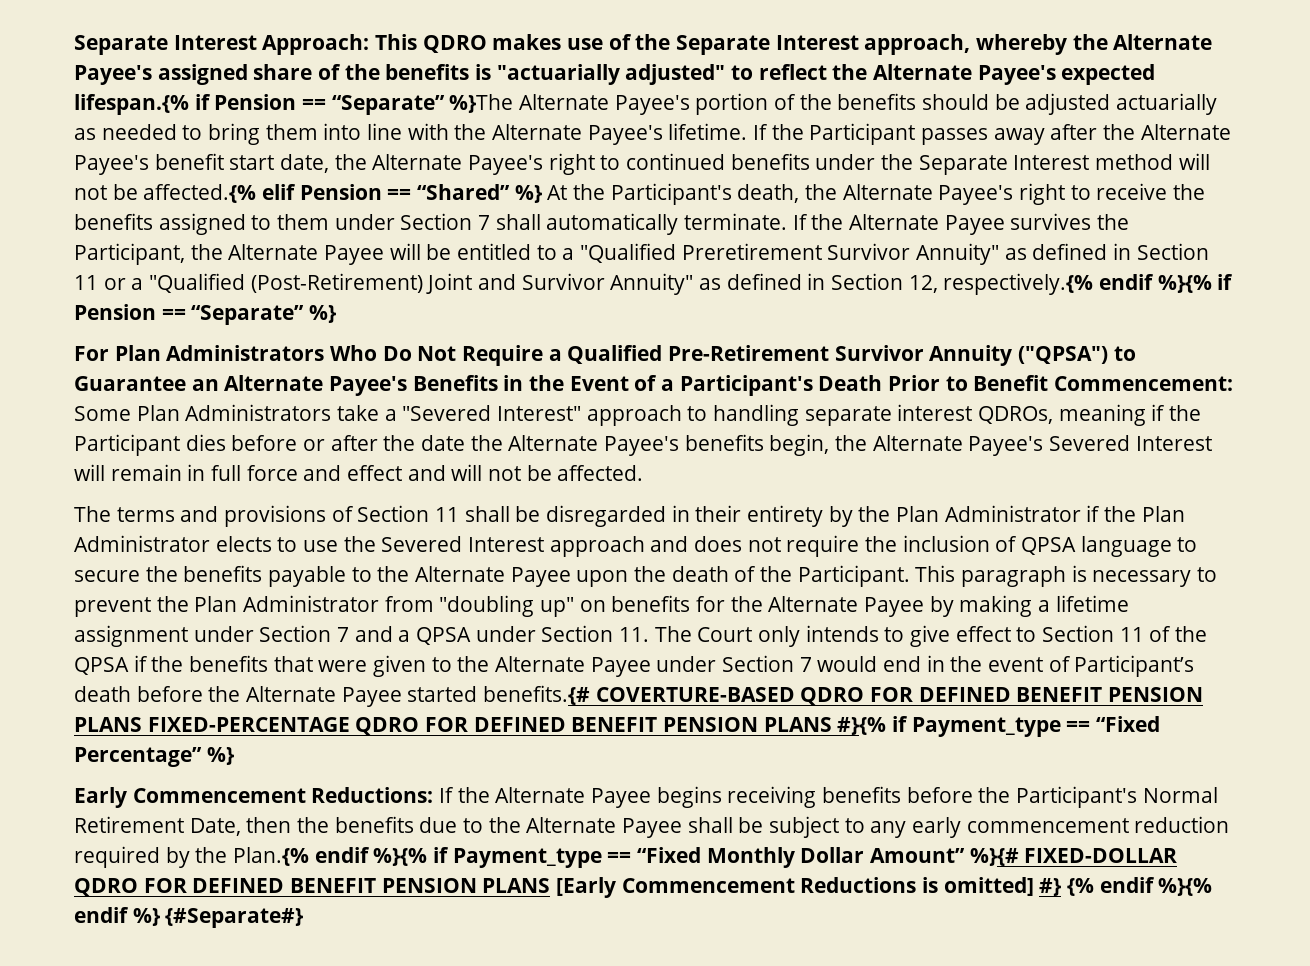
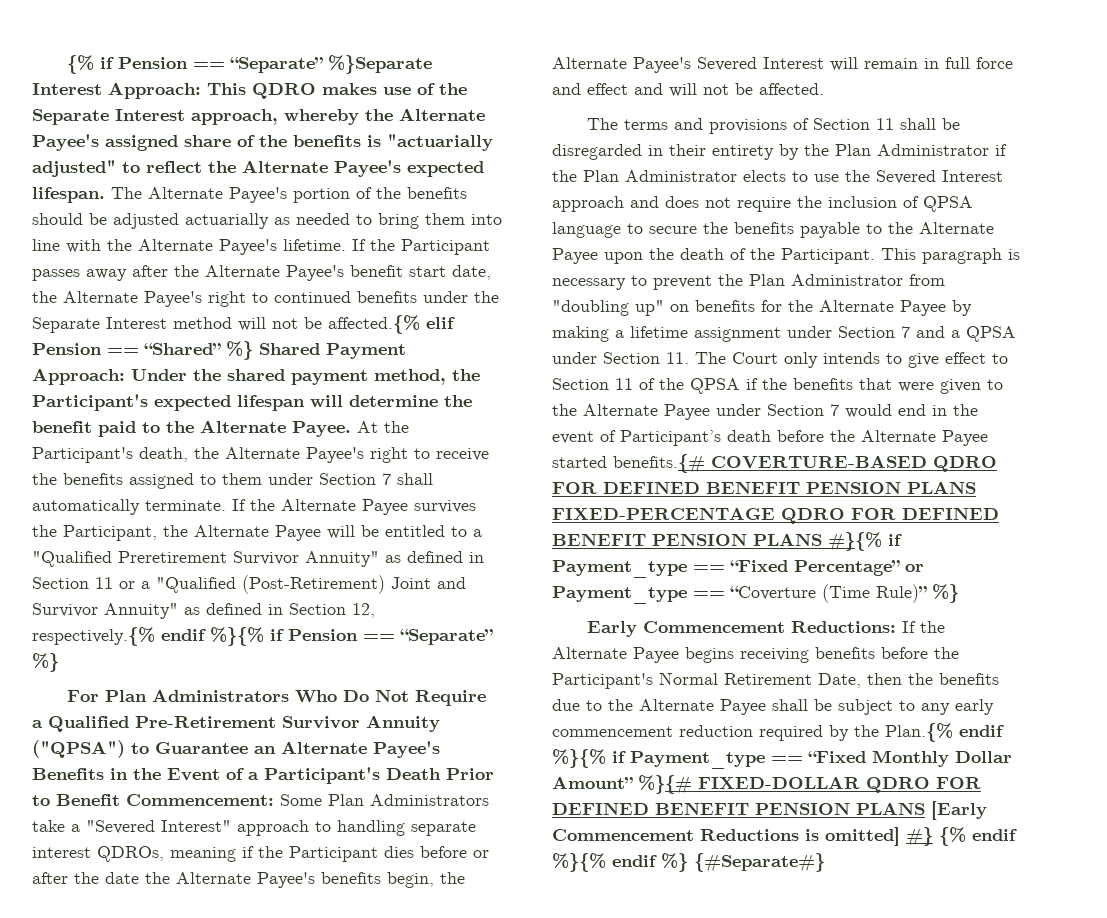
[74,35,168,55] Separate -> [67,55,433,74] {% if Pension == “Separate” %}Separate
[74,94,514,115] lifespan.{% if Pension == “Separate” %}The -> [32,187,142,203] lifespan. The
(542, 194) none -> [259,343,406,359] [32,368,480,385] [32,394,472,411] [32,420,351,437] Shared Payment Approach: Under the shared payment method, the Participant's expected lifespan will determine the benefit paid to the Alternate Payee.
(202, 757) none -> [905,564,924,572] [552,584,927,604] or Payment_type == “Coverture (Time Rule)”

